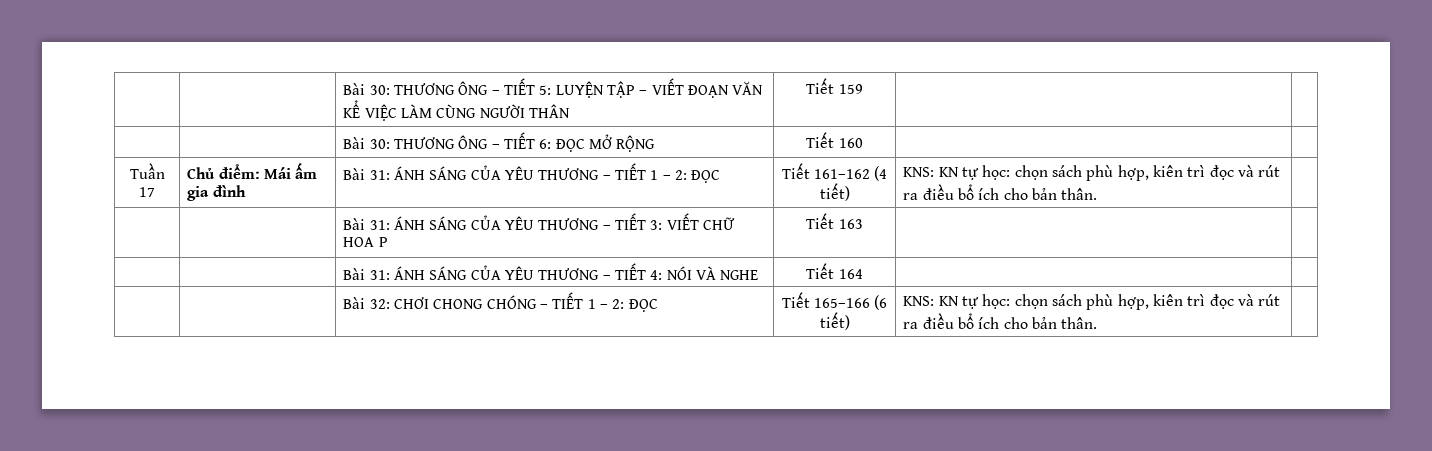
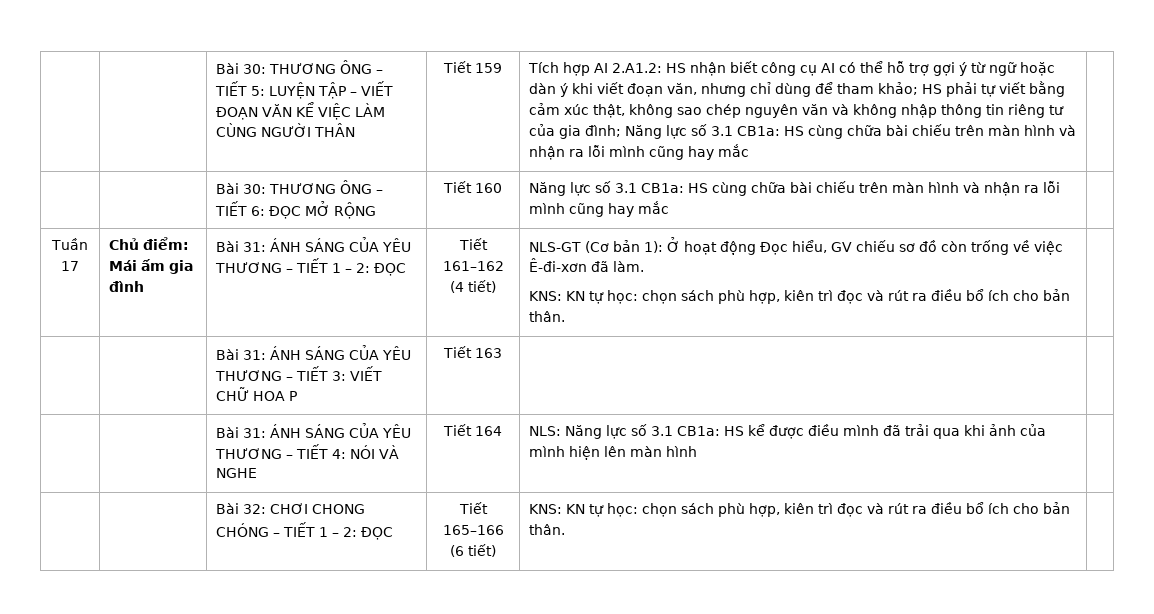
(863, 89) none -> [527,61,1055,76] [528,81,1065,97] [528,103,1064,118] [528,124,1076,139] [528,144,749,160] Tích hợp AI 2.A1.2: HS nhận biết công cụ AI có thể hỗ trợ gợi ý từ ngữ hoặc dàn ý khi viết đoạn văn, nhưng chỉ dùng để tham khảo; HS phải tự viết bằng cảm xúc thật, không sao chép nguyên văn và không nhập thông tin riêng tư của gia đình; Năng lực số 3.1 CB1a: HS cùng chữa bài chiếu trên màn hình và nhận ra lỗi mình cũng hay mắc
(863, 143) none -> [528,181,1060,196] [528,201,669,217] Năng lực số 3.1 CB1a: HS cùng chữa bài chiếu trên màn hình và nhận ra lỗi mình cũng hay mắc
(850, 192) none -> [528,237,1063,255] [528,258,644,272] NLS-GT (Cơ bản 1): Ở hoạt động Đọc hiểu, GV chiếu sơ đồ còn trống về việc Ê-đi-xơn đã làm. //
(863, 274) none -> [528,424,1046,439] [528,446,697,460] NLS: Năng lực số 3.1 CB1a: HS kể được điều mình đã trải qua khi ảnh của mình hiện lên màn hình

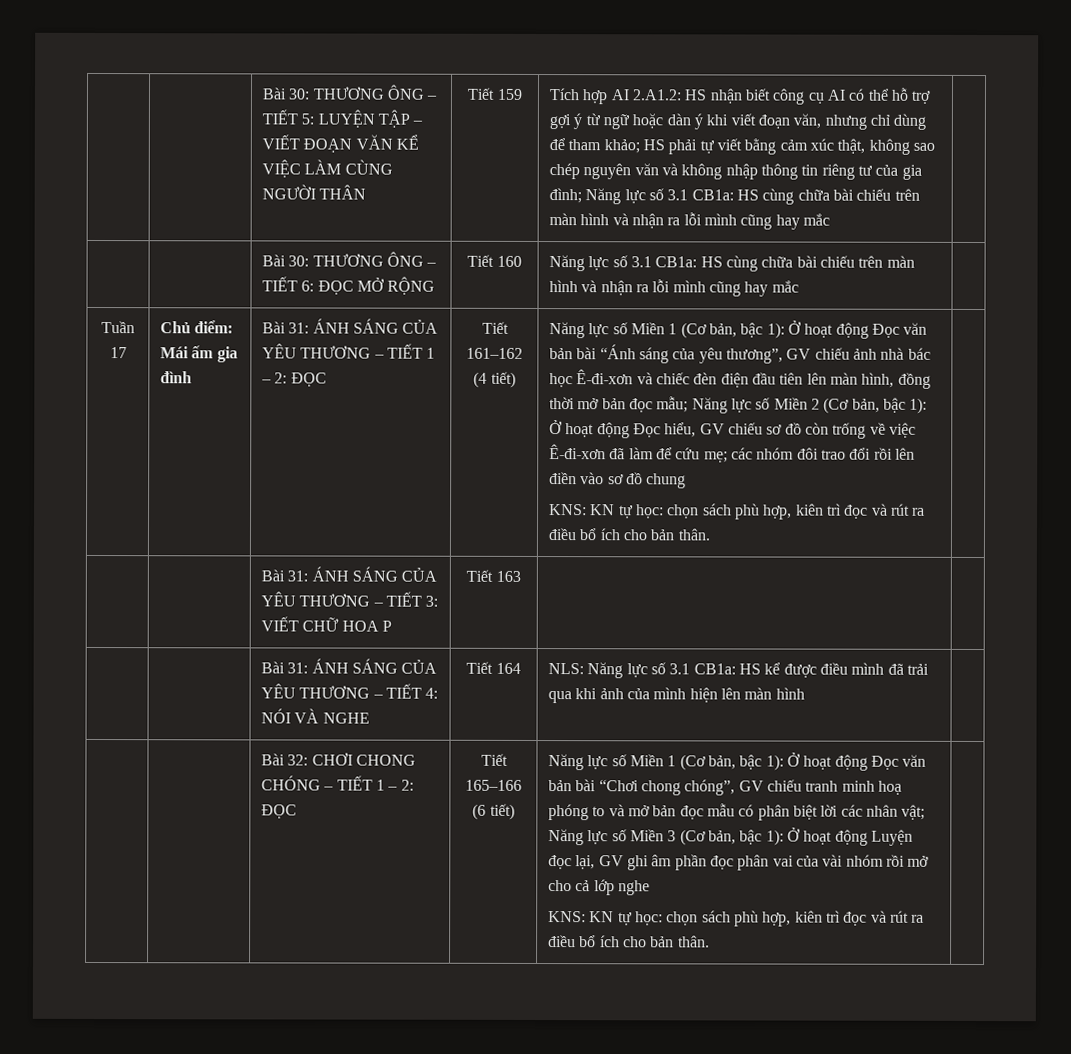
[528,240,640,253] NLS-GT (Cơ bản -> [549,320,928,339] [549,344,931,364] [549,369,931,389] [549,396,906,414] Năng lực số Miền 1 (Cơ bản, bậc 1): Ở hoạt động Đọc văn bản bài “Ánh sáng của yêu thương”, GV chiếu ảnh nhà bác học Ê-đi-xơn và chiếc đèn điện đầu tiên lên màn hình, đồng thời mở bản đọc mẫu; Năng lực số Miền 2 (Cơ bản, bậc
[612,261,644,272] làm. -> [628,447,915,463] [549,472,687,489] làm để cứu mẹ; các nhóm đôi trao đổi rồi lên điền vào sơ đồ chung
(496, 550) none -> [548,752,927,771] [548,779,902,796] [548,803,926,821] [548,827,913,846] [548,854,930,871] [548,879,651,896] Năng lực số Miền 1 (Cơ bản, bậc 1): Ở hoạt động Đọc văn bản bài “Chơi chong chóng”, GV chiếu tranh minh hoạ phóng to và mở bản đọc mẫu có phân biệt lời các nhân vật; Năng lực số Miền 3 (Cơ bản, bậc 1): Ở hoạt động Luyện đọc lại, GV ghi âm phần đọc phân vai của vài nhóm rồi mở cho cả lớp nghe //

